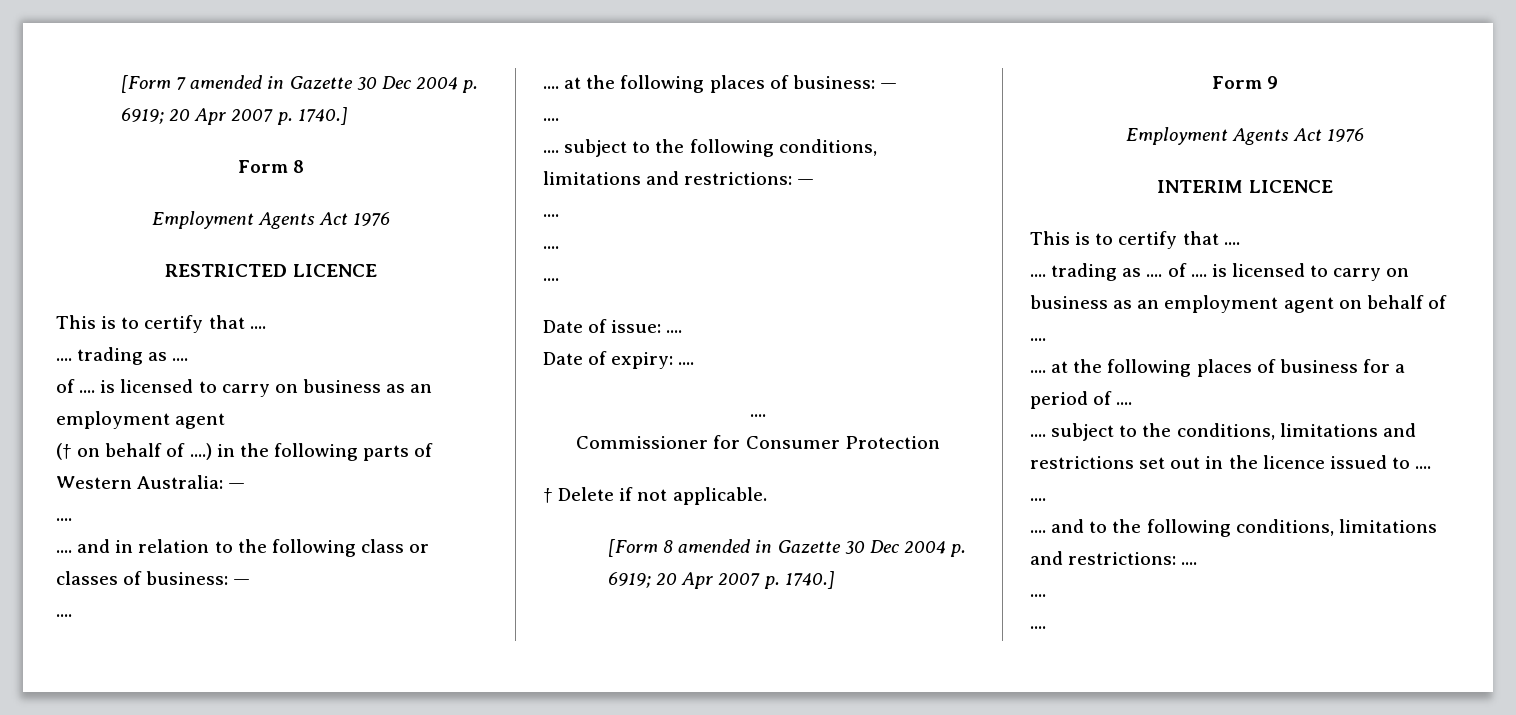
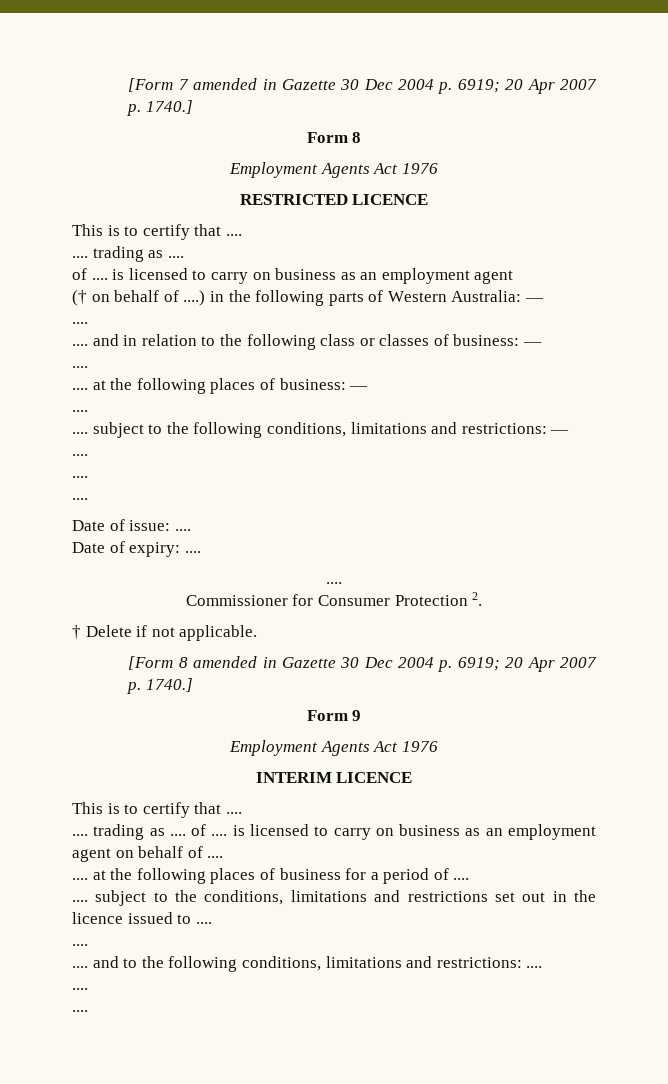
(940, 442) none -> [472,592,483,606] 2.

